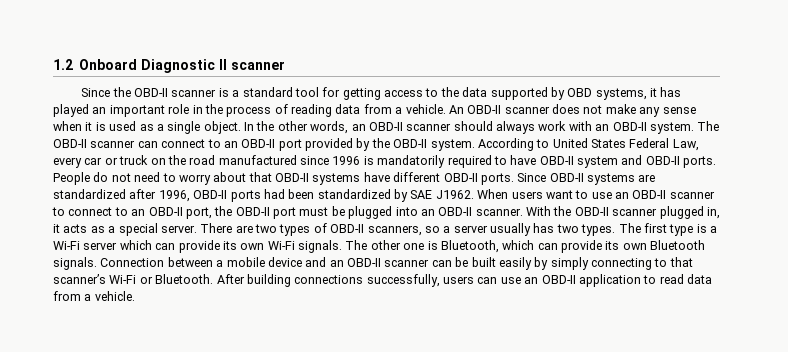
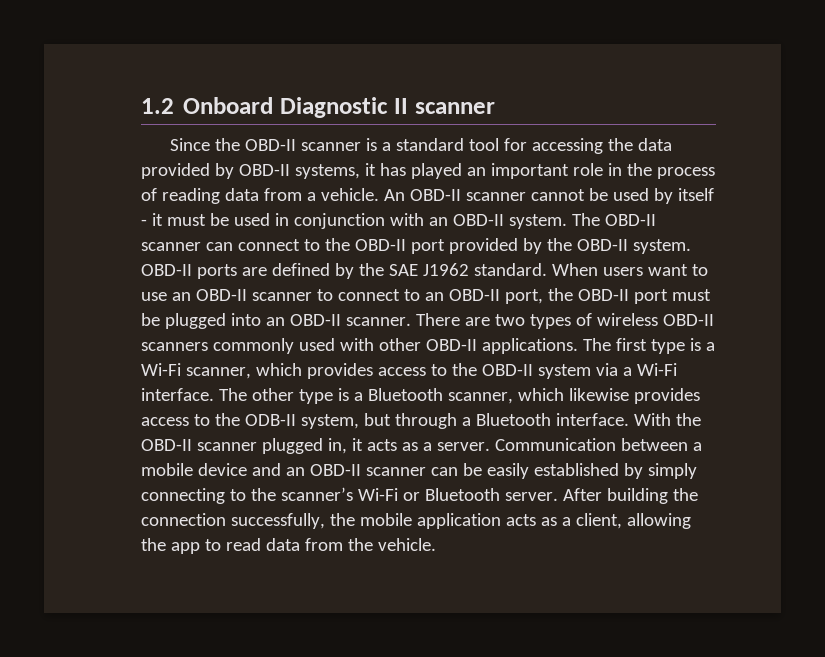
[342,87,593,100] getting access to the data supported by OBD -> [532,138,673,154] [141,163,290,179] accessing the data provided by OBD-II
[552,104,696,117] [53,121,567,134] does not make any sense when it is used as a single object. In the other words, an OBD-II scanner should always work -> [530,188,714,204] [141,213,385,229] cannot be used by itself - it must be used in conjunction
[223,141,238,148] an -> [324,238,350,251] the
[477,138,699,151] [53,155,717,168] [53,172,656,185] [53,189,474,202] According to United States Federal Law, every car or truck on the road manufactured since 1996 is mandatorily required to have OBD-II system and OBD-II ports. People do not need to worry about that OBD-II systems have different OBD-II ports. Since OBD-II systems are standardized after 1996, OBD-II ports had been standardized by SAE J1962. -> [141,263,547,279] OBD-II ports are defined by the SAE J1962 standard.
(523, 212) none -> [415,313,714,329] [141,338,715,354] [141,363,677,379] [141,388,700,404] [141,413,629,429] There are two types of wireless OBD-II scanners commonly used with other OBD-II applications. The first type is a Wi-Fi scanner, which provides access to the OBD-II system via a Wi-Fi interface. The other type is a Bluetooth scanner, which likewise provides access to the ODB-II system, but through a Bluetooth interface.
[118,223,717,236] [53,240,706,253] [53,257,165,270] special server. There are two types of OBD-II scanners, so a server usually has two types. The first type is a Wi-Fi server which can provide its own Wi-Fi signals. The other one is Bluetooth, which can provide its own Bluetooth signals. Connection -> [436,438,616,451] server. Communication
[471,257,532,270] built easily -> [486,463,619,479] easily established
[669,257,693,267] that -> [250,488,276,501] the
[155,274,641,287] Bluetooth. After building connections successfully, users can use an OBD-II application -> [424,488,698,504] [141,513,691,529] [141,538,200,554] Bluetooth server. After building the connection successfully, the mobile application acts as a client, allowing the app
[84,294,92,301] a -> [347,538,373,551] the

